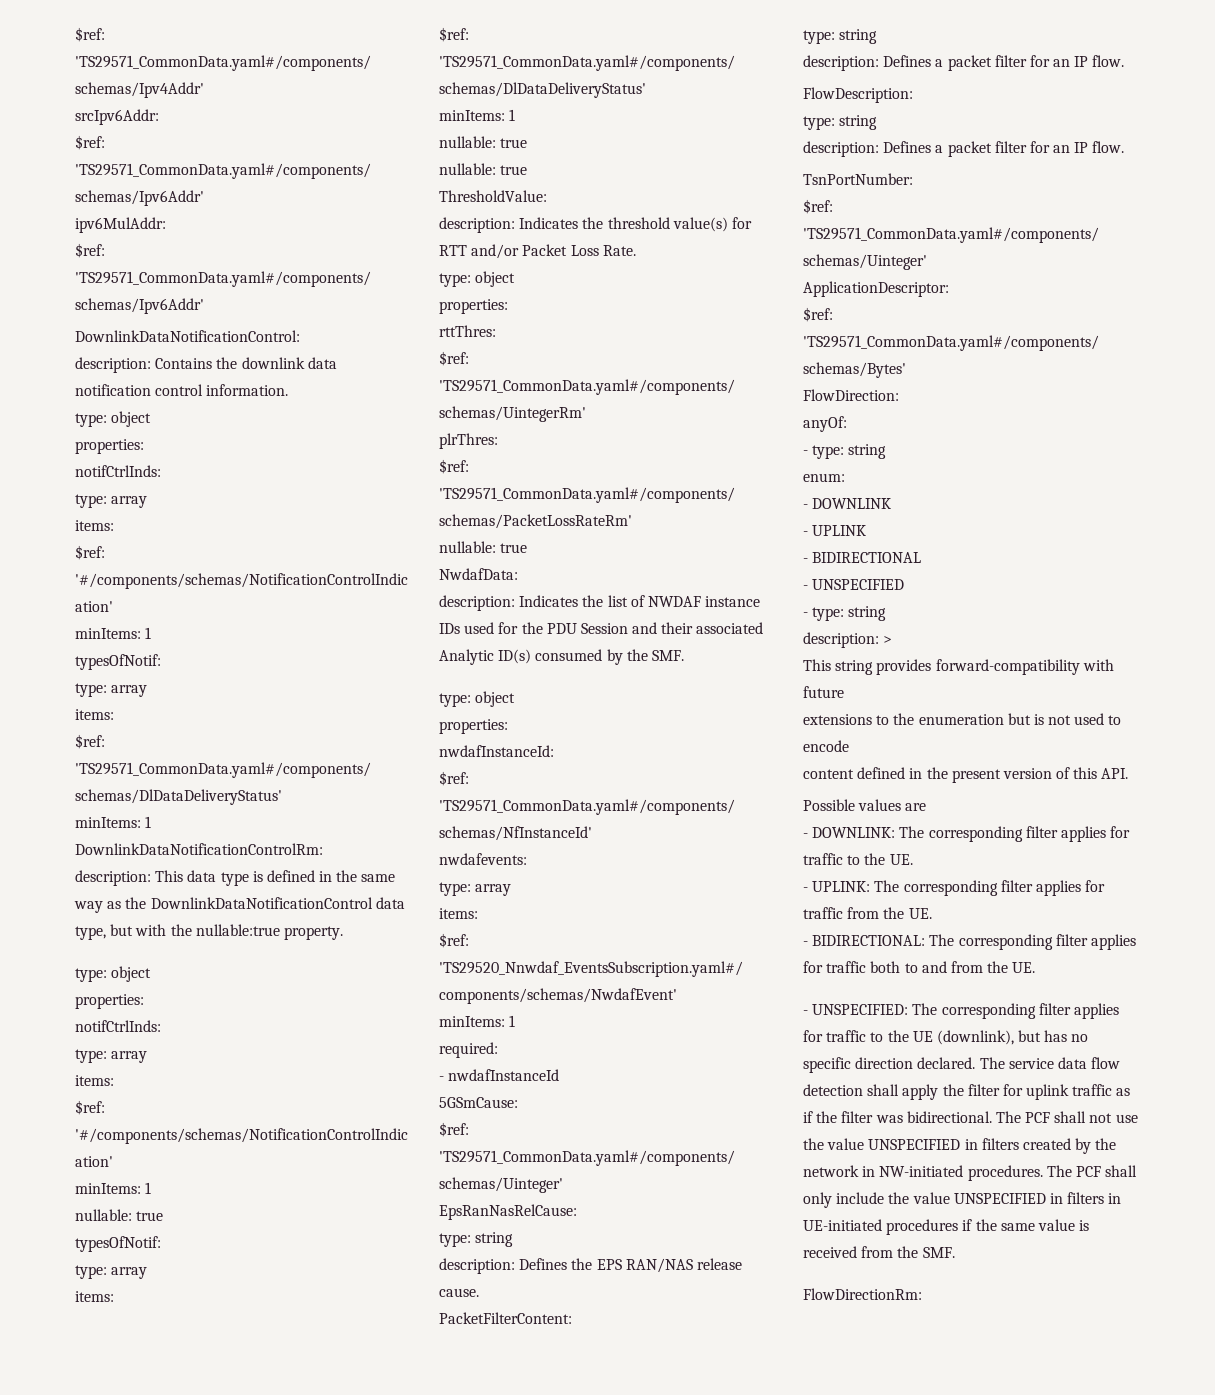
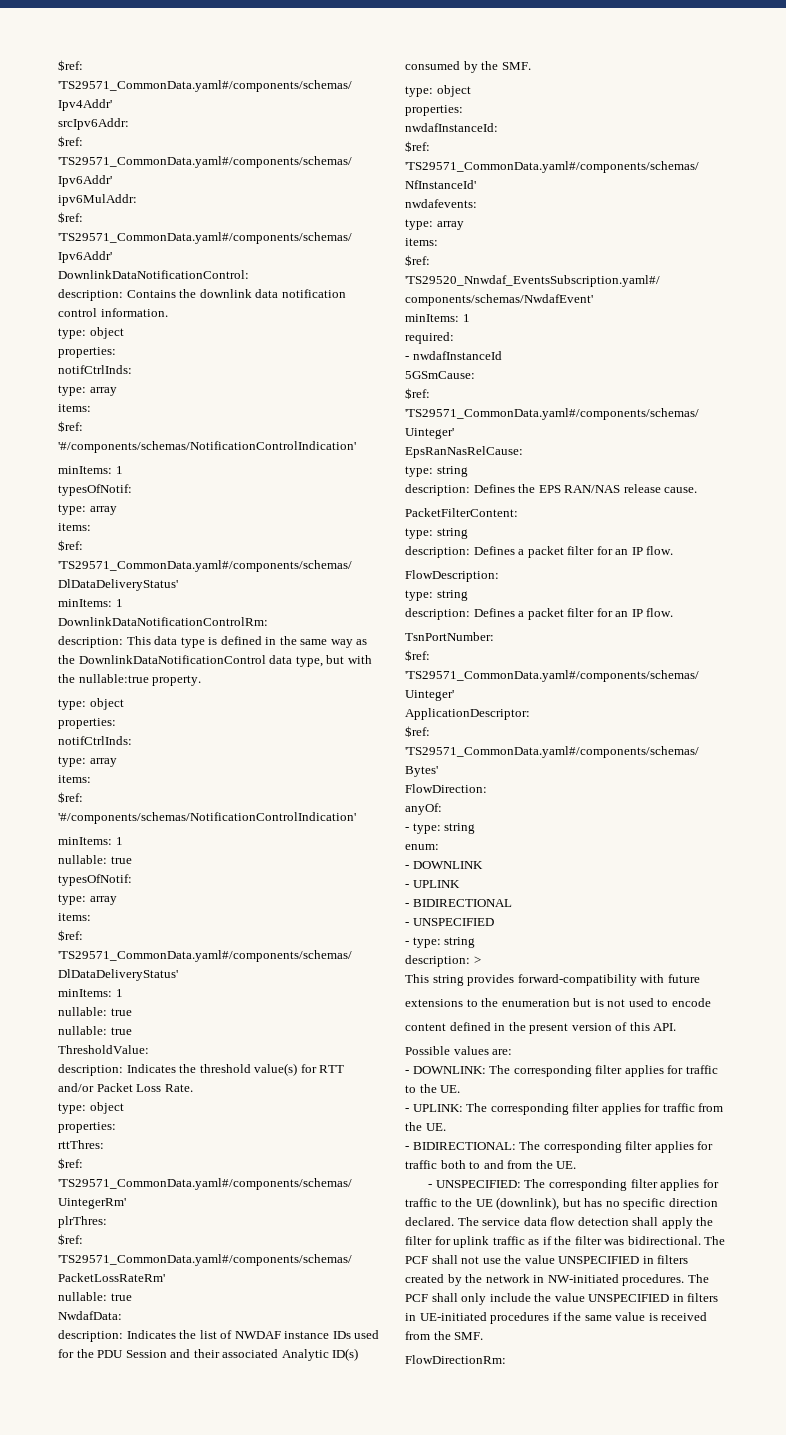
[905,803,927,811] are -> [492,1049,513,1055] are:

